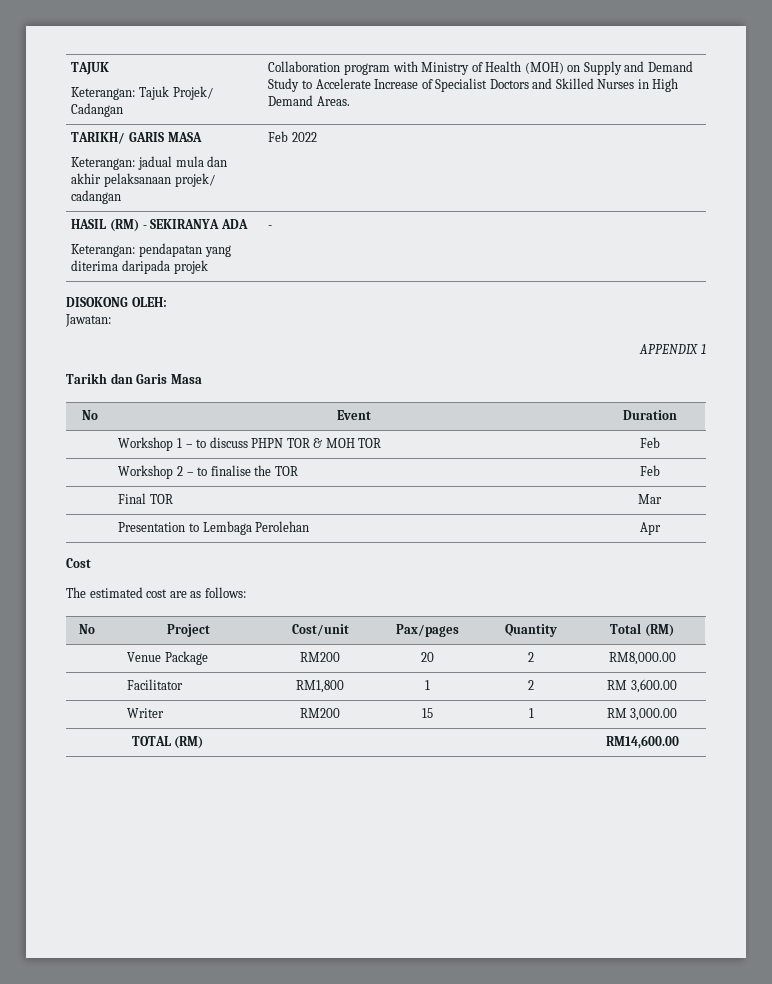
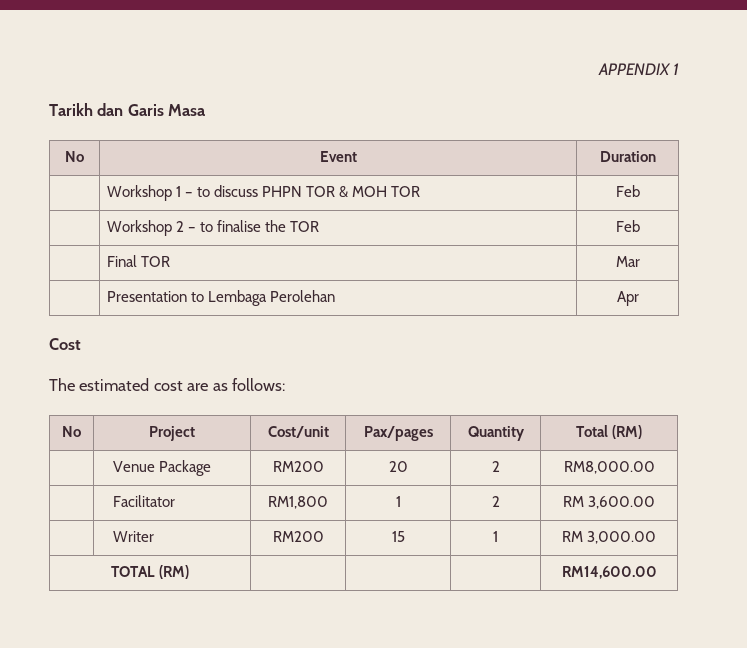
[71,62,110,75] [71,86,213,100] [71,103,124,117] [268,61,693,75] [268,78,679,92] [268,95,350,106] [71,132,202,144] [71,156,228,170] [71,173,215,187] [71,190,122,204] [268,131,317,142] [71,219,248,232] [71,243,231,257] [71,260,208,274] [268,225,273,229] [66,297,167,307] [65,314,111,327] TAJUK // Keterangan: Tajuk Projek/ Cadangan | Collaboration program with Ministry of Health (MOH) on Supply and Demand Study to Accelerate Increase of Specialist Doctors and Skilled Nurses in High Demand Areas. // TARIKH/ GARIS MASA // Keterangan: jadual mula dan akhir pelaksanaan projek/ cadangan | Feb 2022 // HASIL (RM) - SEKIRANYA ADA // Keterangan: pendapatan yang diterima daripada projek | - // DISOKONG OLEH: // Jawatan: // -> (597, 69) none

